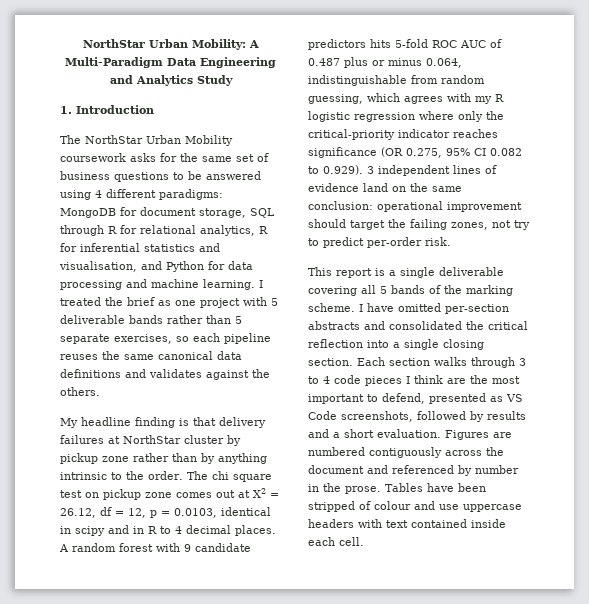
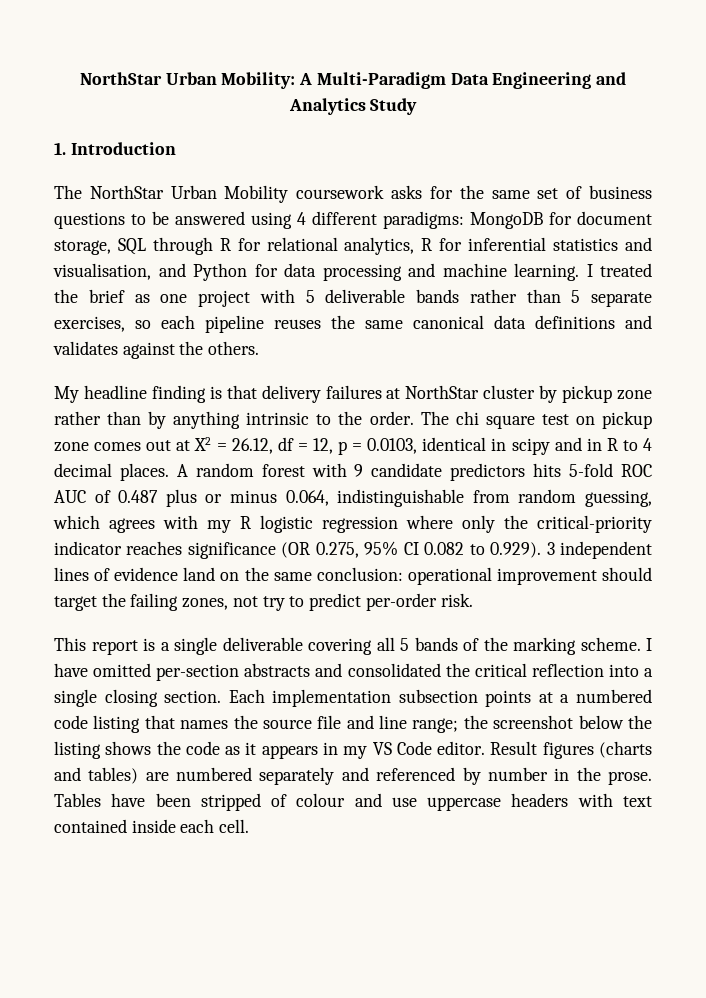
[389,357,526,368] [308,375,520,386] [308,393,523,404] [308,411,526,422] [308,429,512,440] [308,447,504,458] [308,465,364,474] section walks through 3 to 4 code pieces I think are the most important to defend, presented as VS Code screenshots, followed by results and a short evaluation. Figures are numbered contiguously across the document -> [272,689,652,707] [54,715,653,733] [54,741,652,759] [54,767,335,785] implementation subsection points at a numbered code listing that names the source file and line range; the screenshot below the listing shows the code as it appears in my VS Code editor. Result figures (charts and tables) are numbered separately

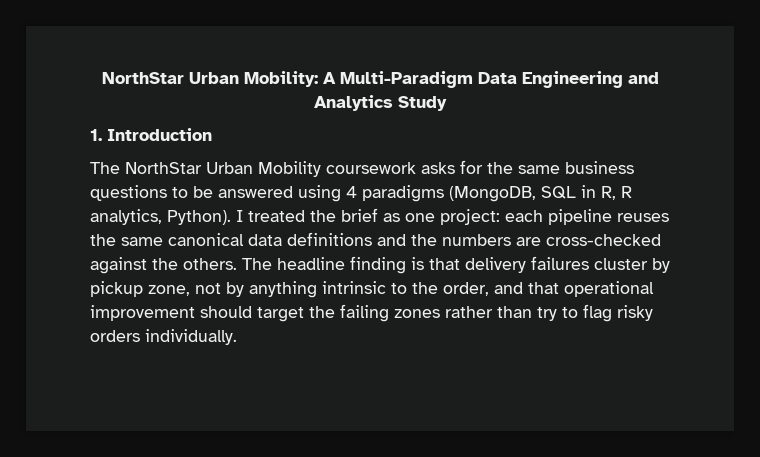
[537,186,583,199] set of -> (560, 169) none
[312,211,652,229] [54,237,653,255] [53,263,579,281] different paradigms: MongoDB for document storage, SQL through R for relational analytics, R for inferential statistics and visualisation, and Python for data processing and machine learning. -> [362,185,632,202] [90,209,231,225] paradigms (MongoDB, SQL in R, R analytics, Python).
[198,289,652,307] [54,316,151,332] project with 5 deliverable bands rather than 5 separate exercises, so -> [440,209,500,225] project:
[53,341,118,355] validates -> [411,234,661,246] the numbers are cross-checked
[54,386,79,403] // My -> [242,258,272,270] The
[386,385,480,399] at NorthStar -> (589, 263) none
[617,390,652,400] [54,411,142,425] zone rather than -> [148,283,221,296] zone, not
[369,411,653,429] [54,437,653,455] [54,463,653,481] [54,489,653,507] [53,515,652,533] [54,541,652,559] [54,567,403,581] order. The chi square test on pickup zone comes out at X2 = 26.12, df = 12, p = 0.0103, identical in scipy and in R to 4 decimal places. A random forest with 9 candidate predictors hits 5-fold ROC AUC of 0.487 plus or minus 0.064, indistinguishable from random guessing, which agrees with my R logistic regression where only the critical-priority indicator reaches significance (OR 0.275, 95% CI 0.082 to 0.929). 3 independent lines of evidence land on the same conclusion: -> [443,282,559,296] order, and that
[182,593,473,611] [54,637,652,655] [54,663,654,681] [54,689,652,707] [54,715,653,733] [54,741,652,759] [54,767,652,785] [54,793,652,811] [54,819,250,833] zones, not try to predict per-order risk. // This report is a single deliverable covering all 5 bands of the marking scheme. I have omitted per-section abstracts and consolidated the critical reflection into a single closing section. Each implementation subsection points at a numbered code listing that names the source file and line range; the screenshot below the listing shows the code as it appears in my VS Code editor. Result figures (charts and tables) are numbered separately and referenced by number in the prose. Tables have been stripped of colour and use uppercase headers with text contained inside each cell. -> [394,304,653,322] [90,329,237,345] zones rather than try to flag risky orders individually.

